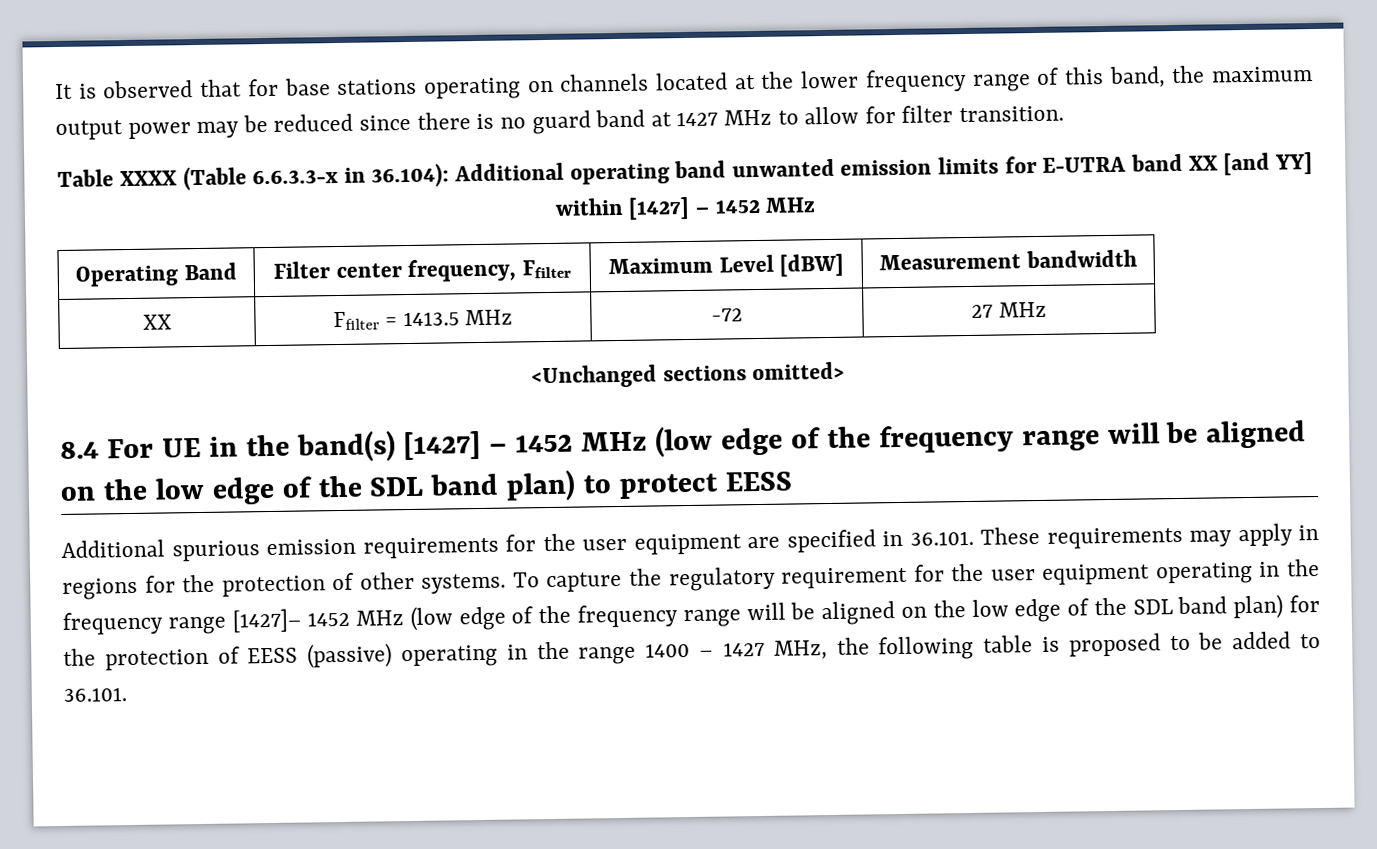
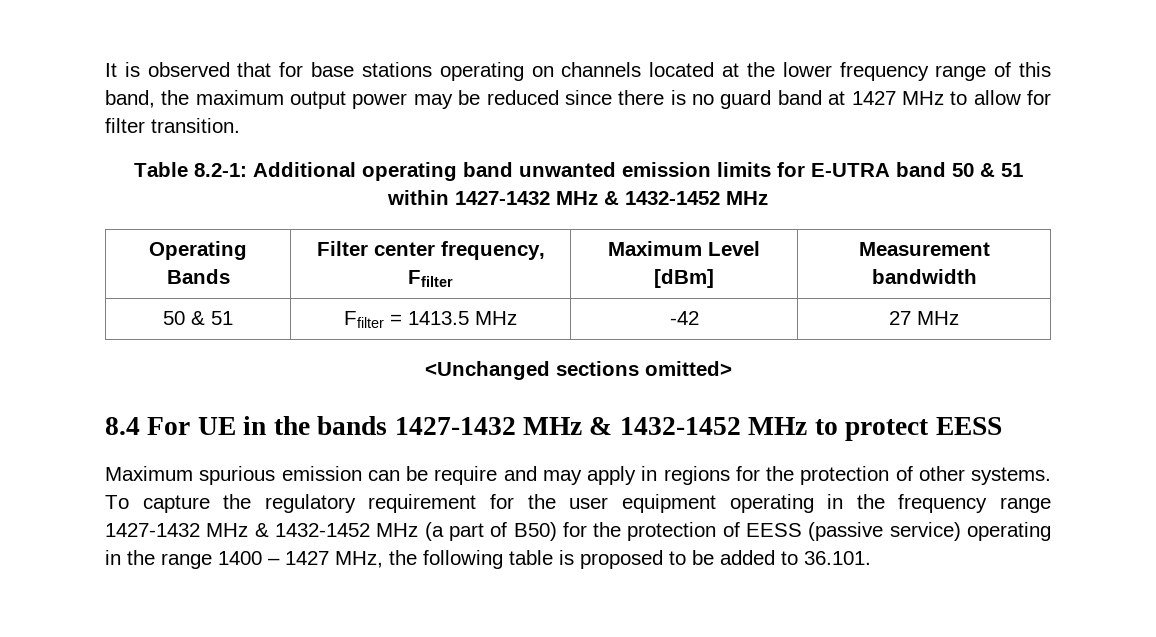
[118,163,450,191] XXXX (Table 6.6.3.3-x in 36.104): -> [193,163,247,177] 8.2-1:
[1187,152,1313,176] [554,196,760,220] XX [and YY] within [1427] – 1452 -> [951,163,1023,177] [387,190,720,205] 50 & 51 within 1427-1432 MHz & 1432-1452
[183,262,237,281] Band -> [166,269,230,284] Bands
[779,253,845,277] [dBW] -> [654,269,714,288] [dBm]
[142,314,172,330] XX -> [163,311,233,325] 50 & 51
[711,308,743,322] -72 -> [669,311,699,325] -42
[296,420,1307,463] [60,469,577,505] band(s) [1427] – 1452 MHz (low edge of the frequency range will be aligned on the low edge of the SDL band plan) -> [317,416,808,435] bands 1427-1432 MHz & 1432-1452 MHz
[61,539,165,558] Additional -> [105,466,193,481] Maximum
[362,526,1183,559] requirements for the user equipment are specified in 36.101. These requirements -> [367,466,537,485] can be require and
[231,594,1284,633] [1427]– 1452 MHz (low edge of the frequency range will be aligned on the low edge of the SDL band plan) -> [105,522,557,541] 1427-1432 MHz & 1432-1452 MHz (a part of B50)
[307,643,393,669] (passive) -> [808,522,961,541] (passive service)

